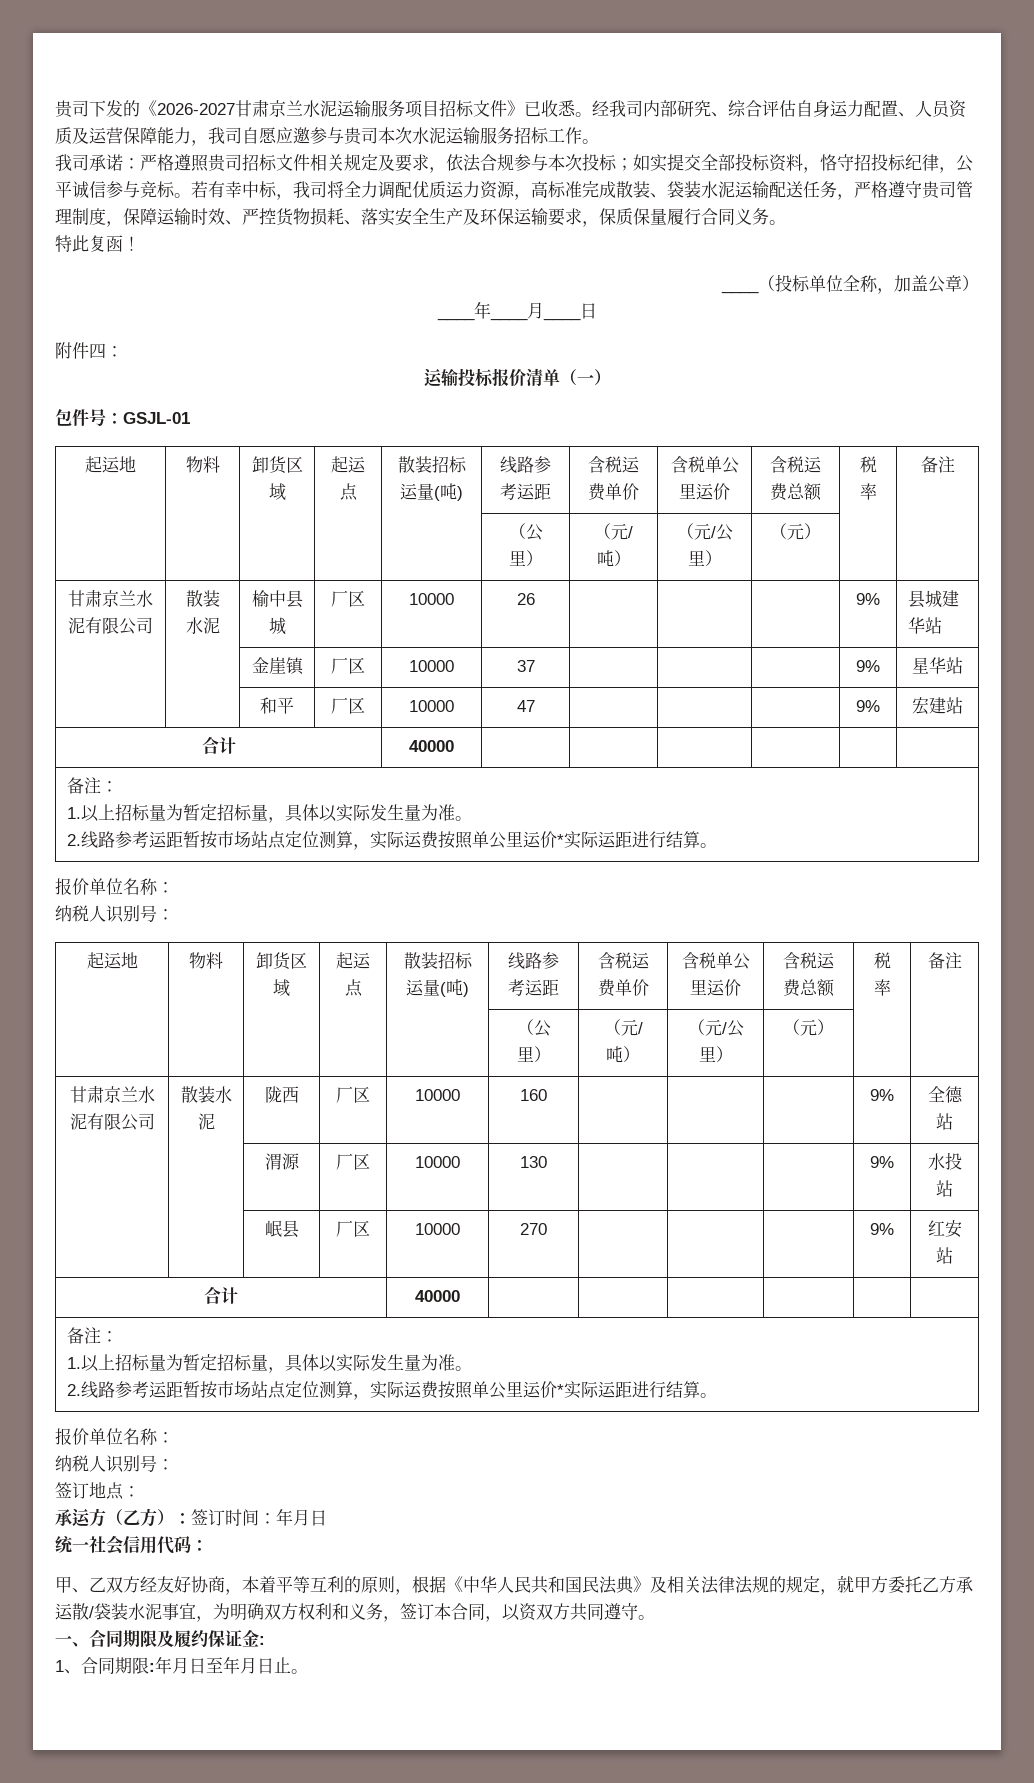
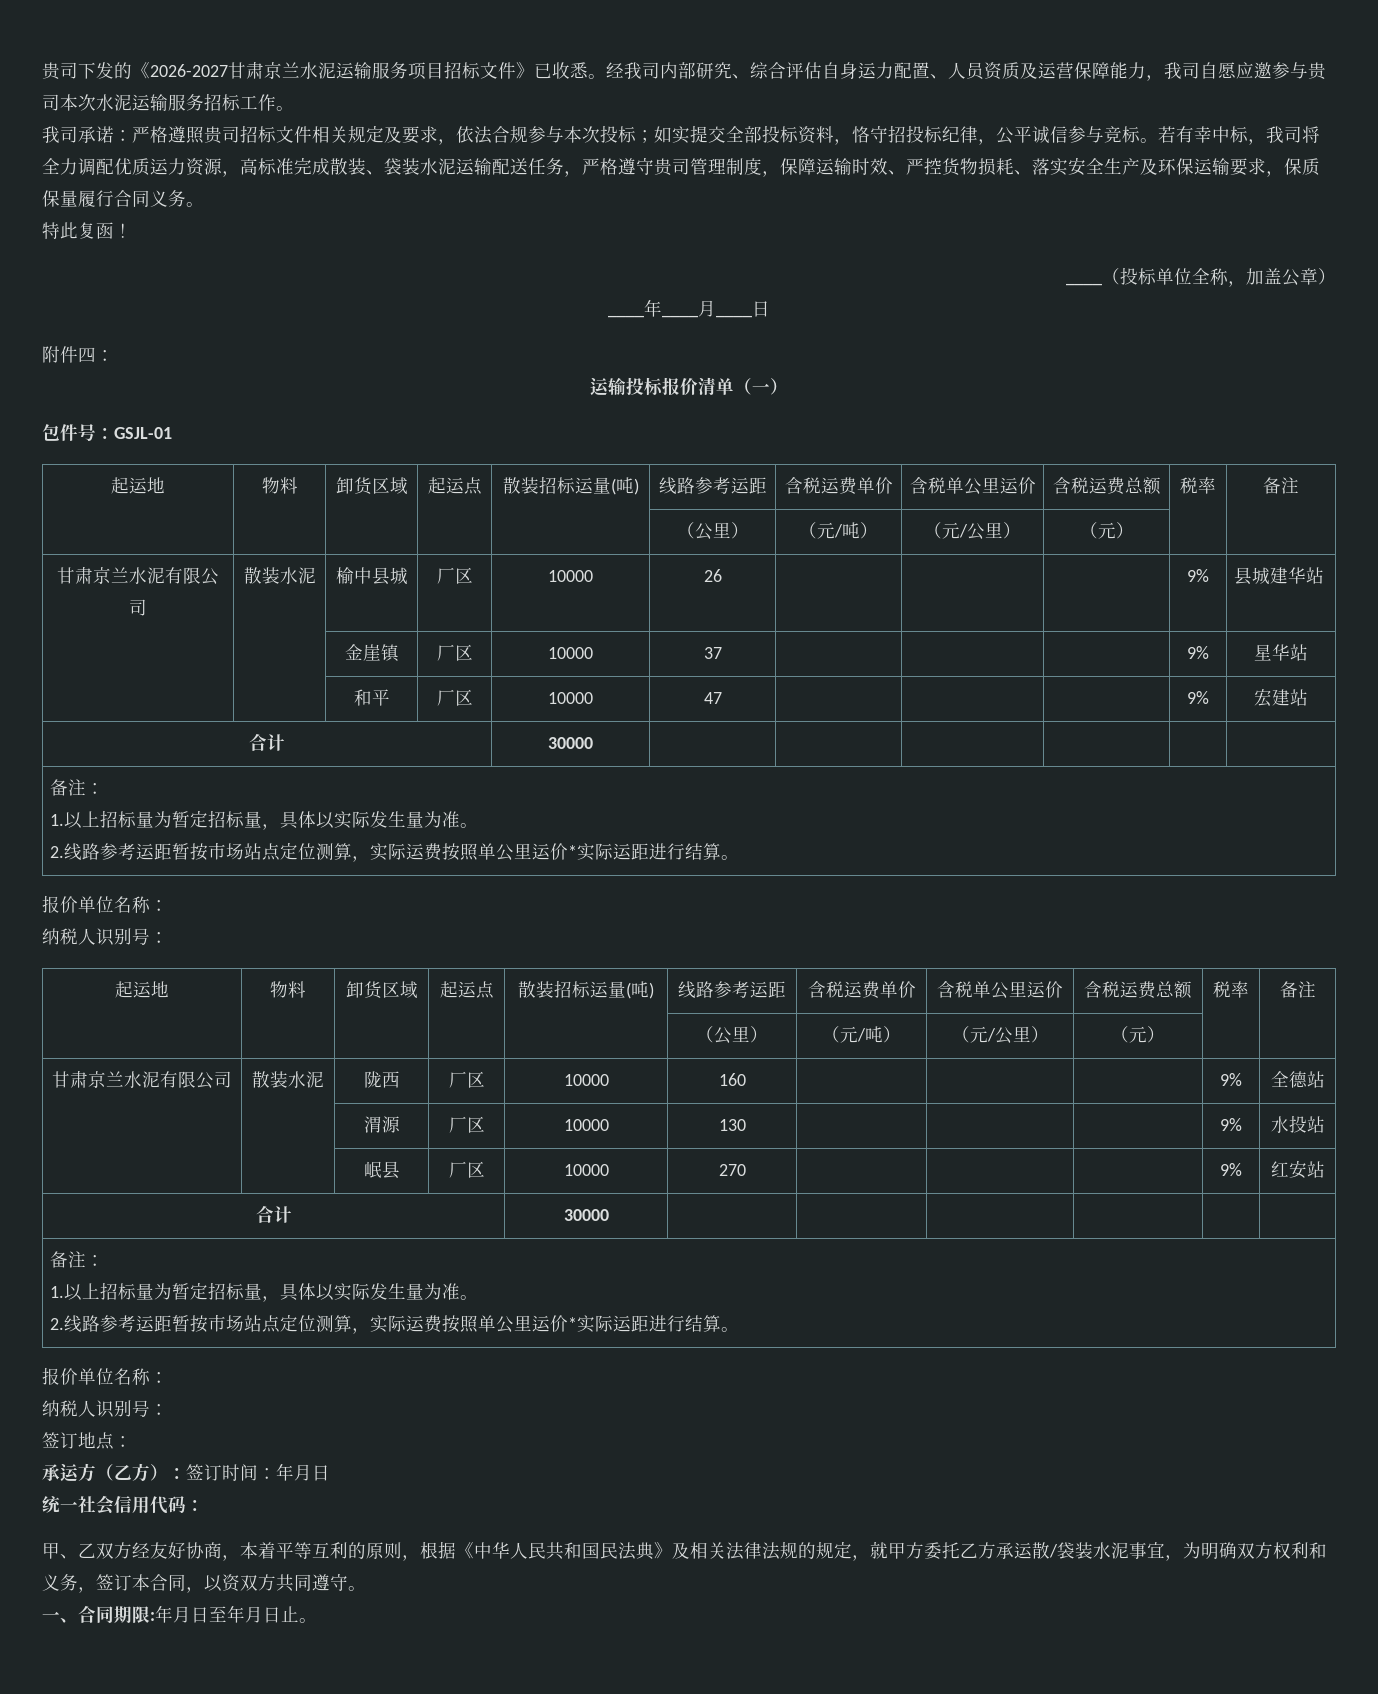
[409,740,454,752] 40000 -> [548,737,593,749] 30000
[415,1290,460,1302] 40000 -> [563,1209,609,1221] 30000
[157,1629,265,1647] [55,1657,149,1674] 及履约保证金: // 1、合同期限 -> (150, 1614) none

